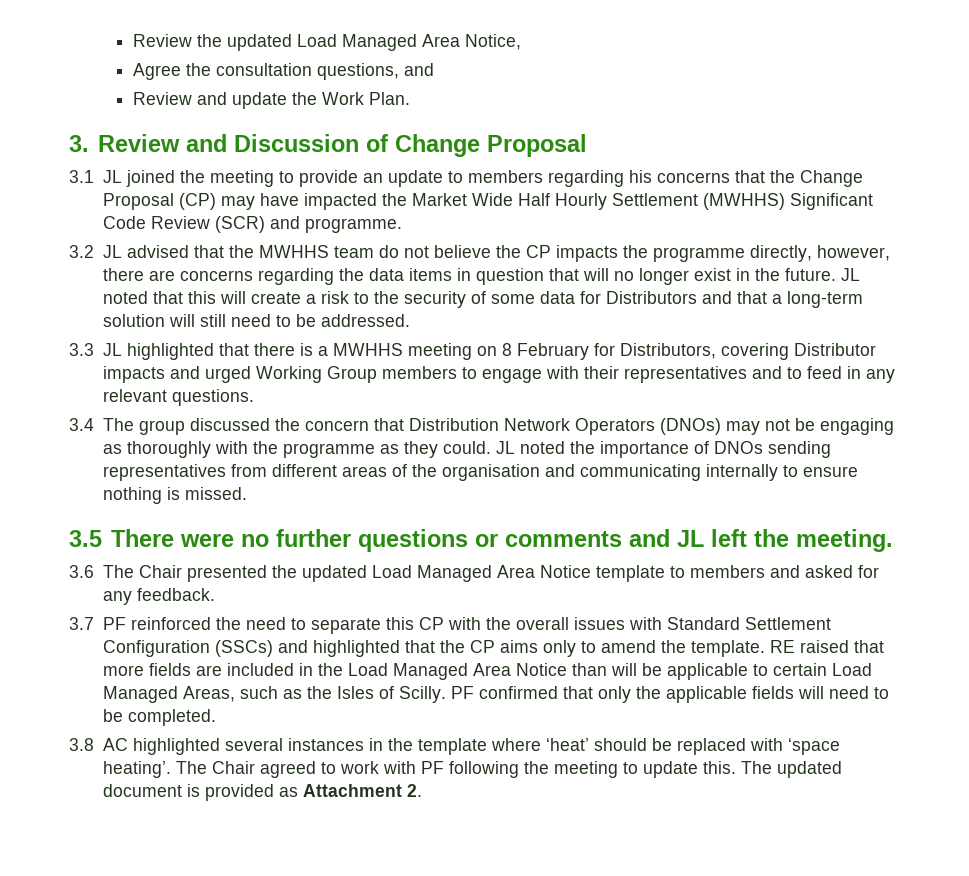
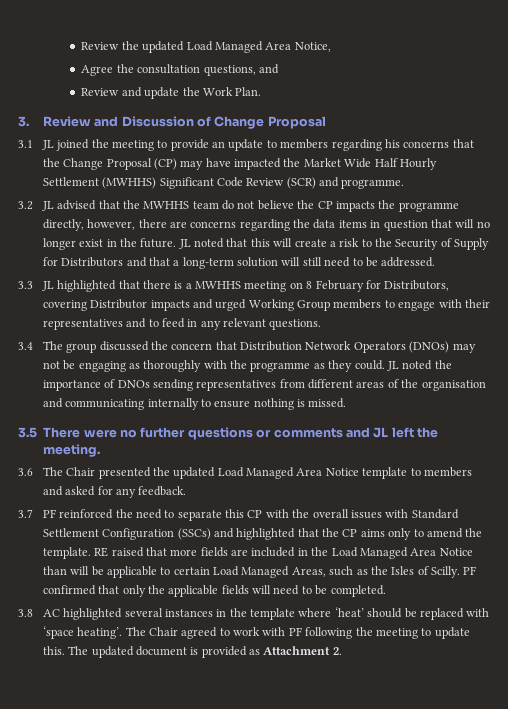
[403,291,575,308] security of some data -> [395,238,490,250] Security of Supply

